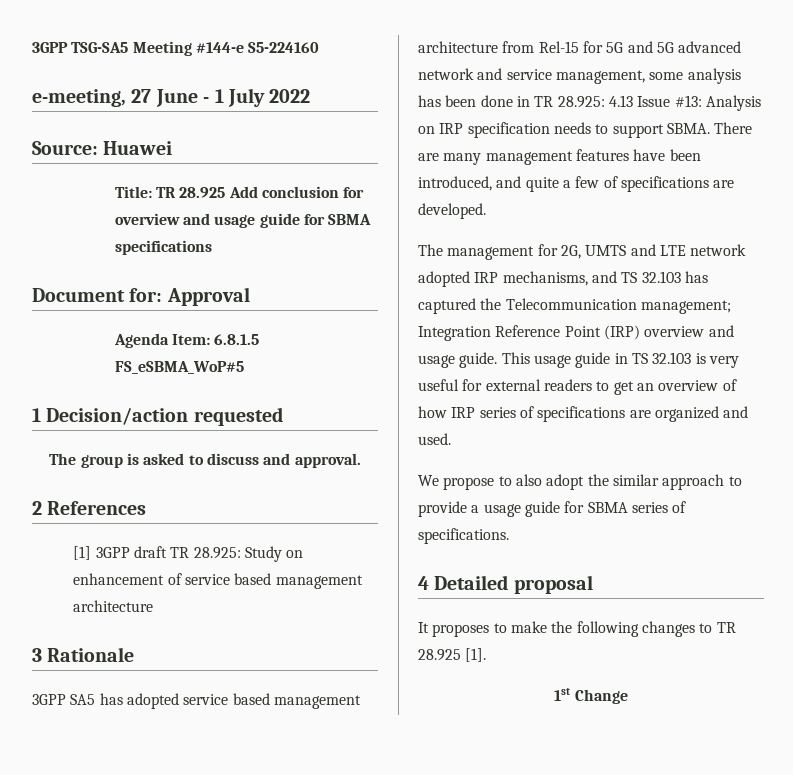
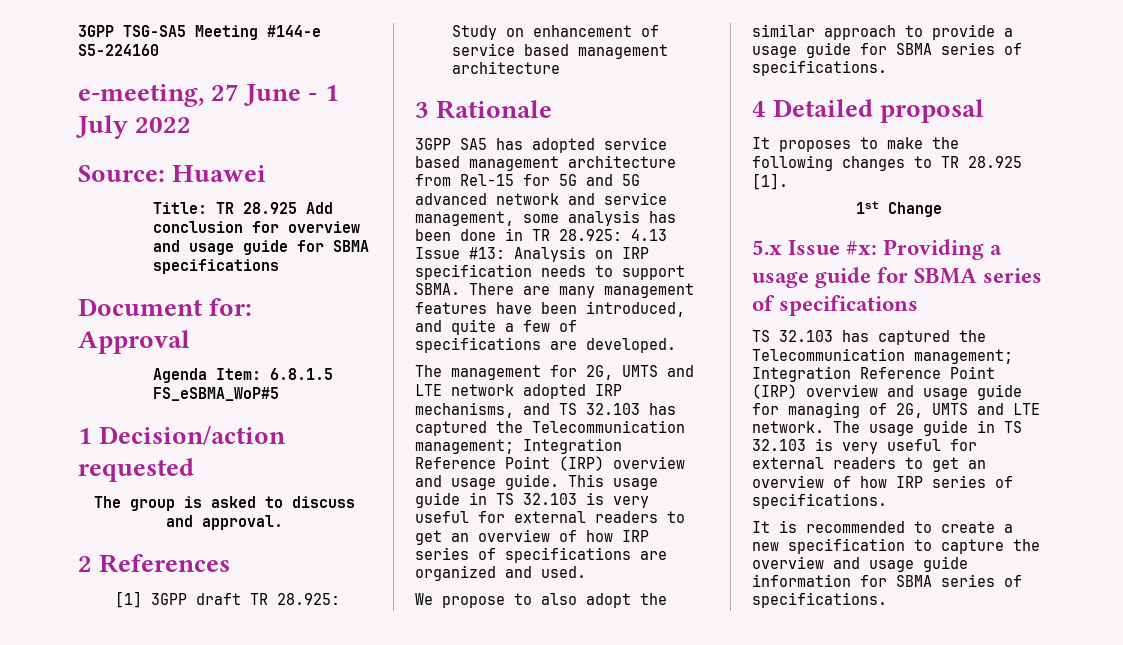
(628, 696) none -> [752,239,1003,260] [752,267,1043,288] [752,295,919,316] [752,330,986,345] [752,348,1013,364] [752,366,995,382] [752,384,1022,400] [752,402,1040,418] [752,420,1022,436] [752,438,977,454] [752,457,986,472] [752,475,1013,488] [752,493,887,509] [752,520,1013,533] [752,538,1040,554] [752,556,968,572] [752,574,1022,587] [752,592,887,608] // 5.x Issue #x: Providing a usage guide for SBMA series of specifications // TS 32.103 has captured the Telecommunication management; Integration Reference Point (IRP) overview and usage guide for managing of 2G, UMTS and LTE network. The usage guide in TS 32.103 is very useful for external readers to get an overview of how IRP series of specifications. // It is recommended to create a new specification to capture the overview and usage guide information for SBMA series of specifications.

